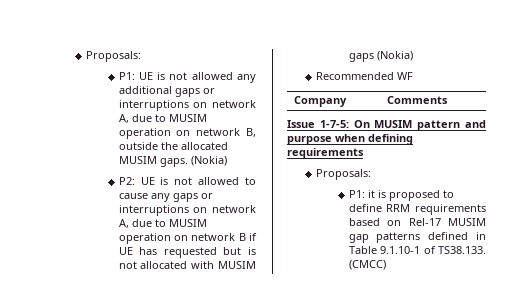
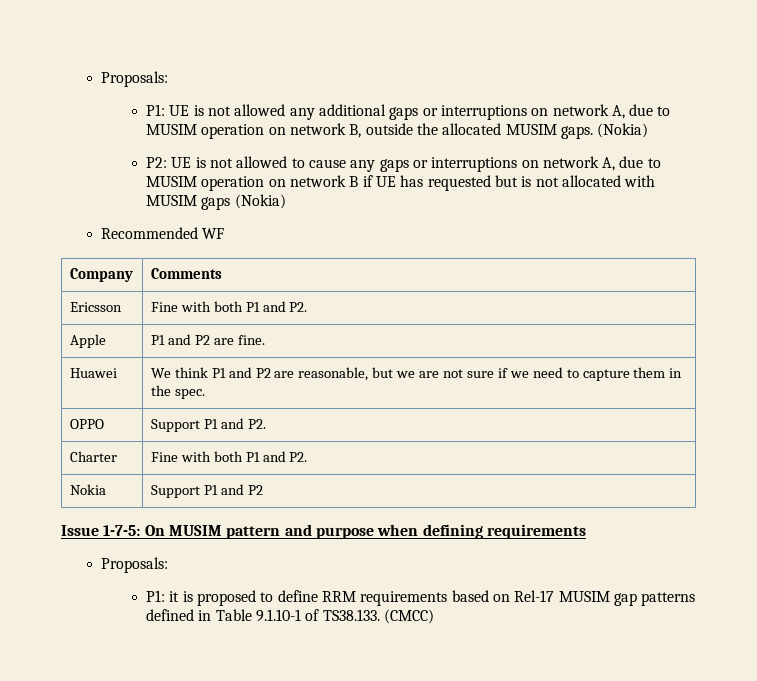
(449, 100) none -> [69,302,122,312] [150,301,308,312] [69,334,106,348] [150,334,265,345] [69,368,117,378] [150,367,683,381] [150,385,205,399] [69,419,104,429] [150,418,266,432] [69,451,117,462] [150,451,308,462] [69,484,106,495] [150,484,263,498] // Ericsson | Fine with both P1 and P2. // Apple | P1 and P2 are fine. // Huawei | We think P1 and P2 are reasonable, but we are not sure if we need to capture them in the spec. // OPPO | Support P1 and P2. // Charter | Fine with both P1 and P2. // Nokia | Support P1 and P2

